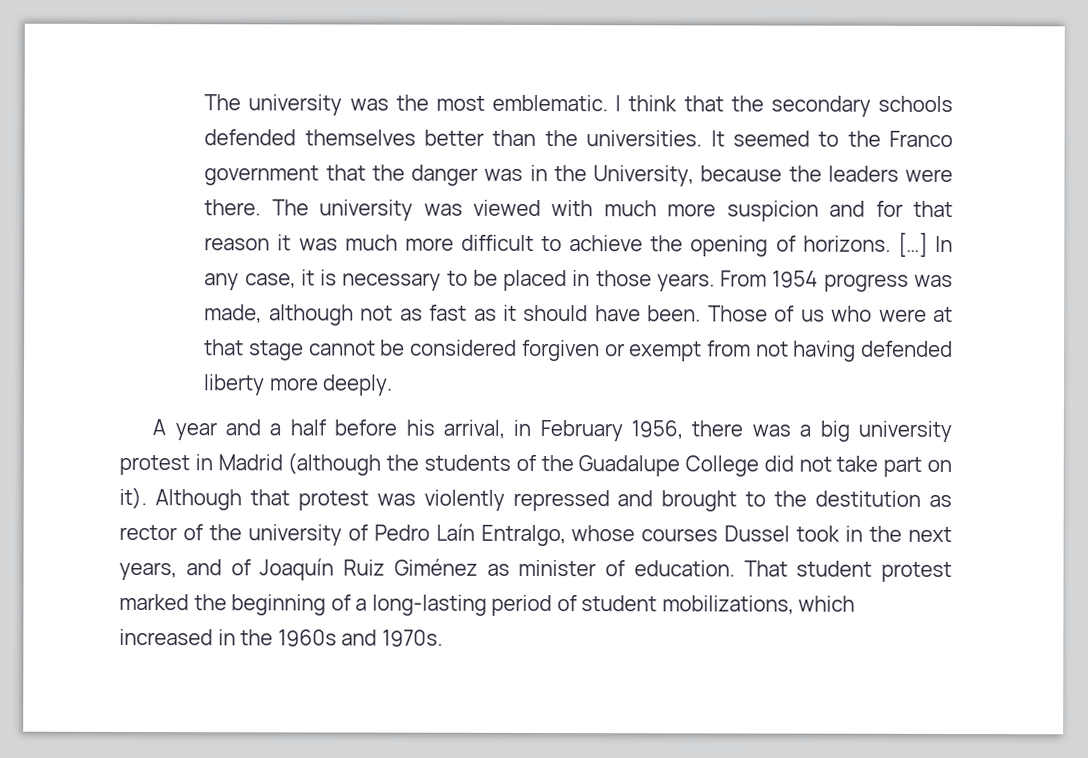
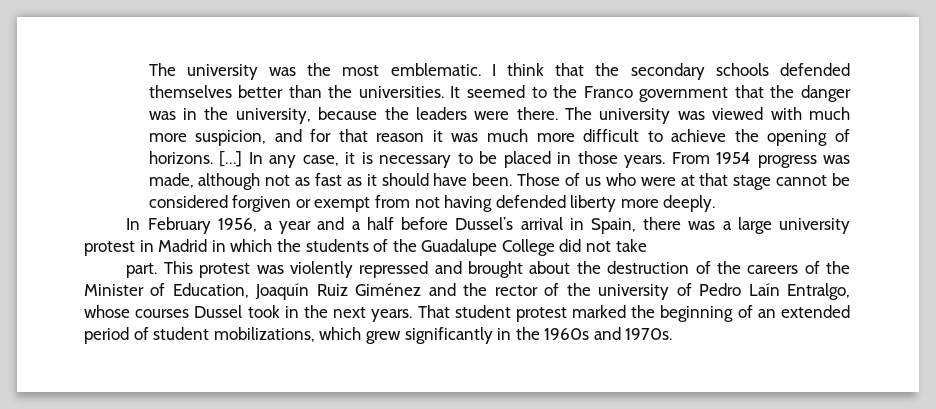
[593,165,695,187] University, -> [235,108,311,124] university,
[726,200,819,222] suspicion -> [195,130,267,146] suspicion,
[152,419,167,436] A -> [126,217,274,234] In February 1956, a
[405,419,684,442] his arrival, in February 1956, -> [455,217,636,234] Dussel’s arrival in Spain,
[819,420,850,442] big -> [737,217,772,234] large
[287,452,382,476] (although -> [211,239,273,252] in which
[883,456,953,477] [119,486,290,511] part on it). Although that -> [126,261,193,278] // part. This
[745,490,952,507] to the destitution as -> [529,261,850,274] [84,283,488,300] about the destruction of the careers of the Minister of Education, Joaquín Ruiz Giménez and the
[119,558,735,581] years, and of Joaquín Ruiz Giménez as minister of education. -> [371,309,413,322] years.
[355,594,487,616] a long-lasting -> [757,305,850,318] an extended
[119,628,213,646] increased -> [365,327,493,344] grew significantly

